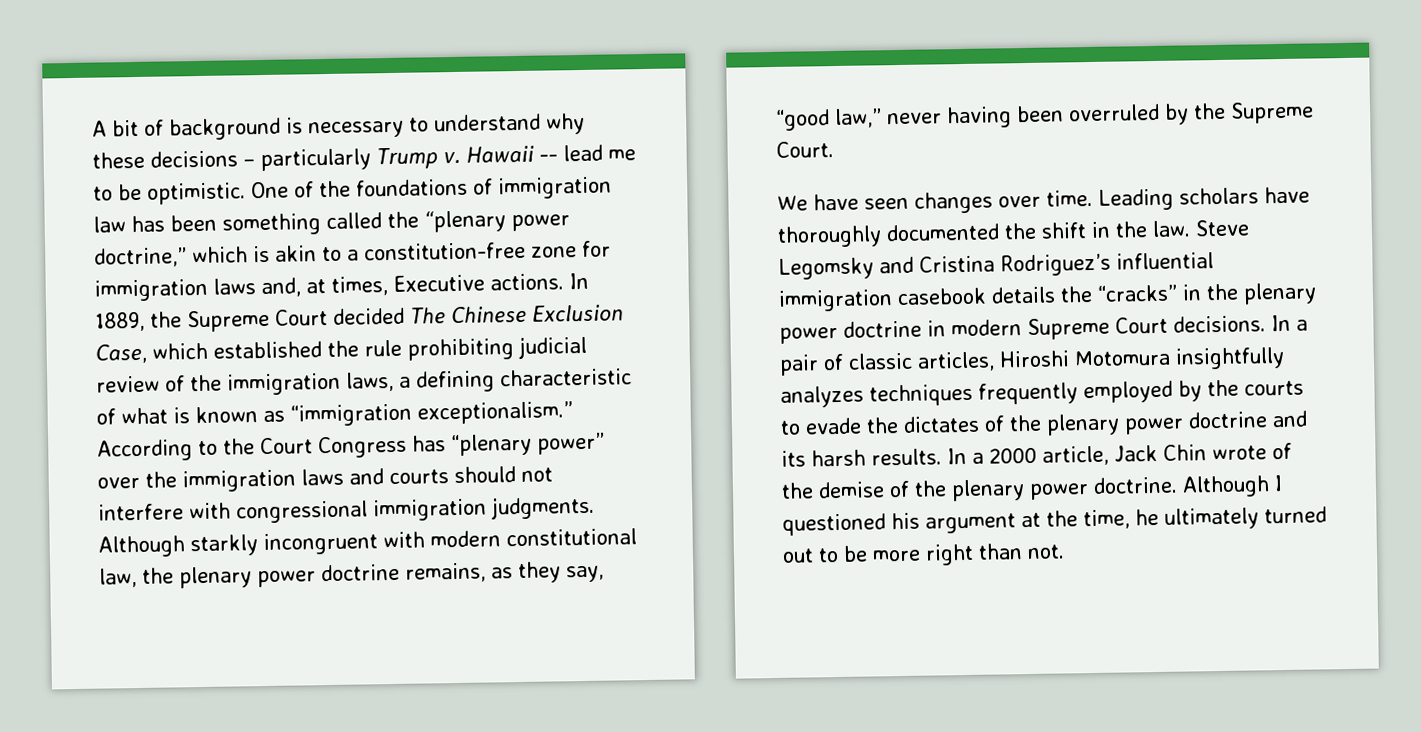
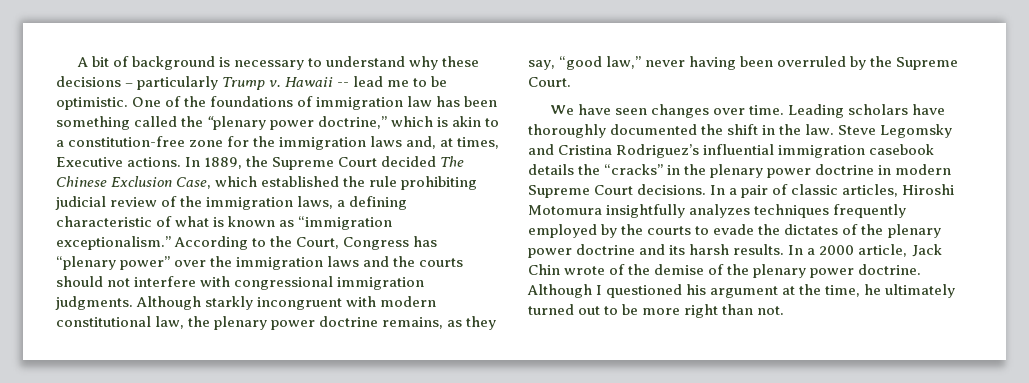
(611, 249) none -> [253,136,276,147] the
[260,437,313,455] Court -> [296,237,340,249] Court,
(384, 476) none -> [393,256,416,267] the

